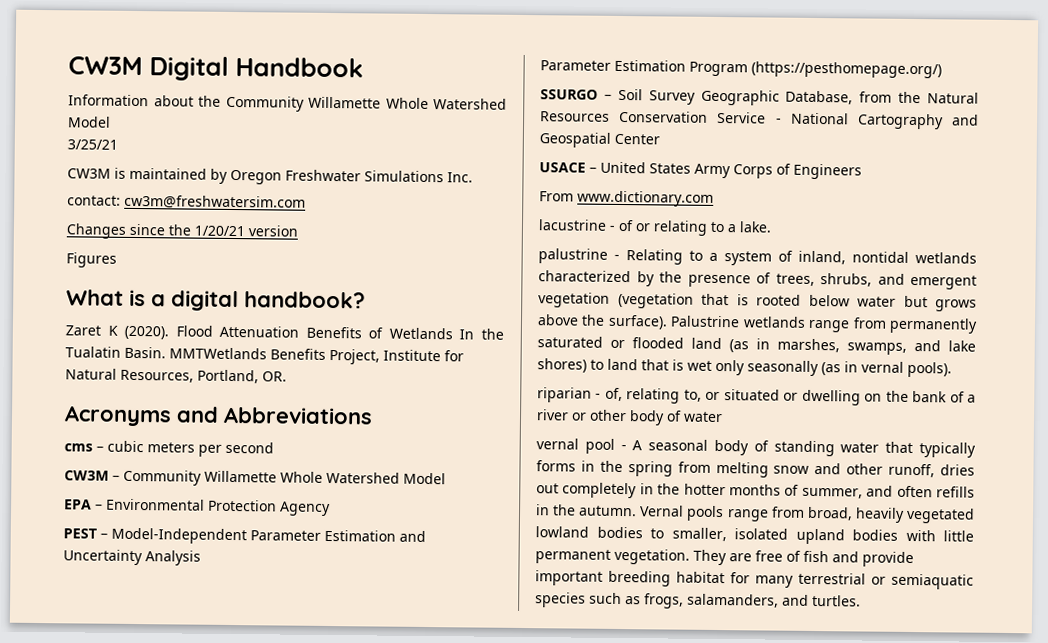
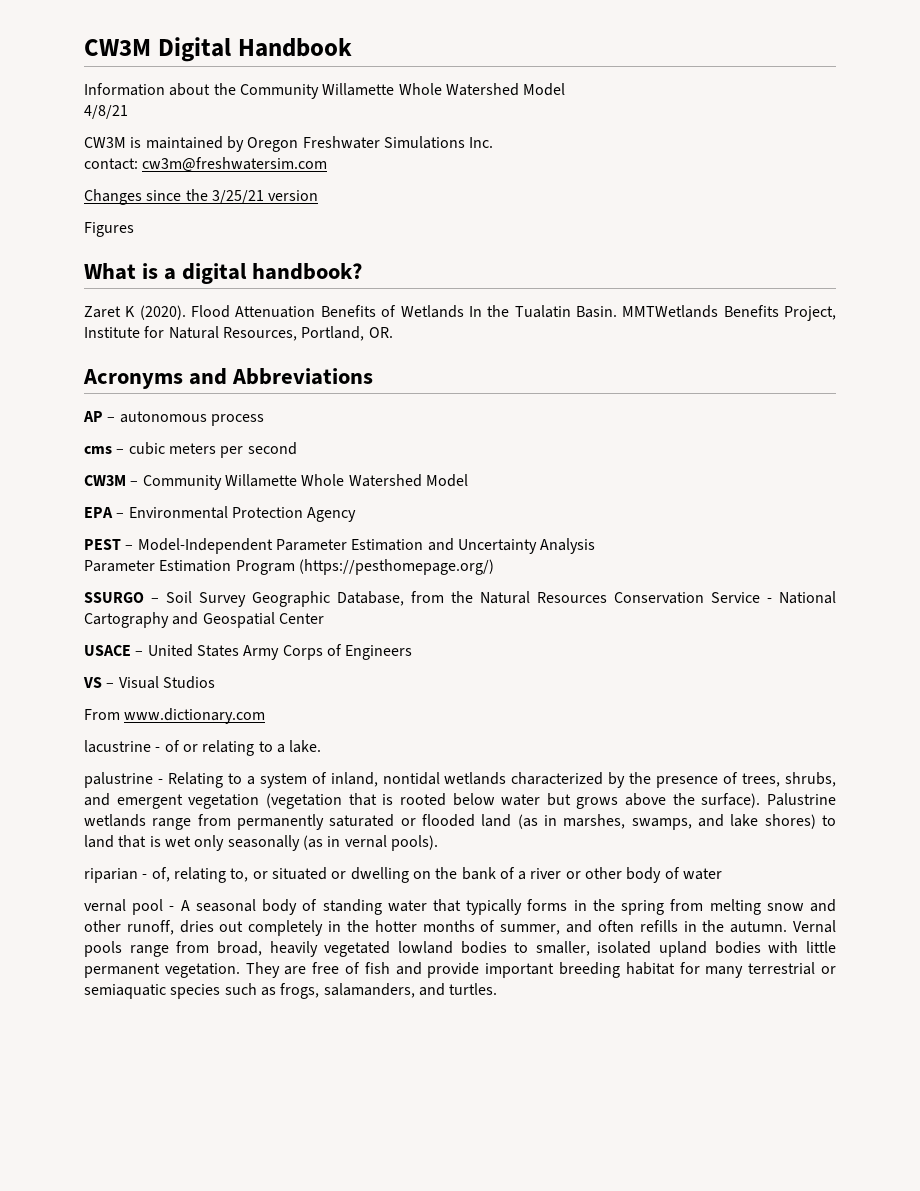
[67,139,118,150] 3/25/21 -> [84,105,128,119] 4/8/21
[194,225,245,237] 1/20/21 -> [211,190,264,204] 3/25/21
(373, 415) none -> [83,411,264,426] // AP – autonomous process
(862, 171) none -> [83,676,215,689] // VS – Visual Studios

